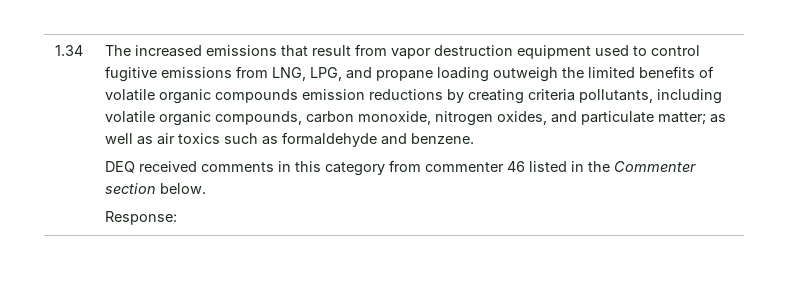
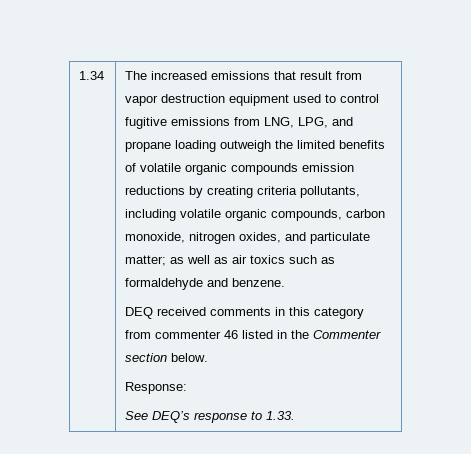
(177, 218) none -> [125,411,296,423] // See DEQ’s response to 1.33.

